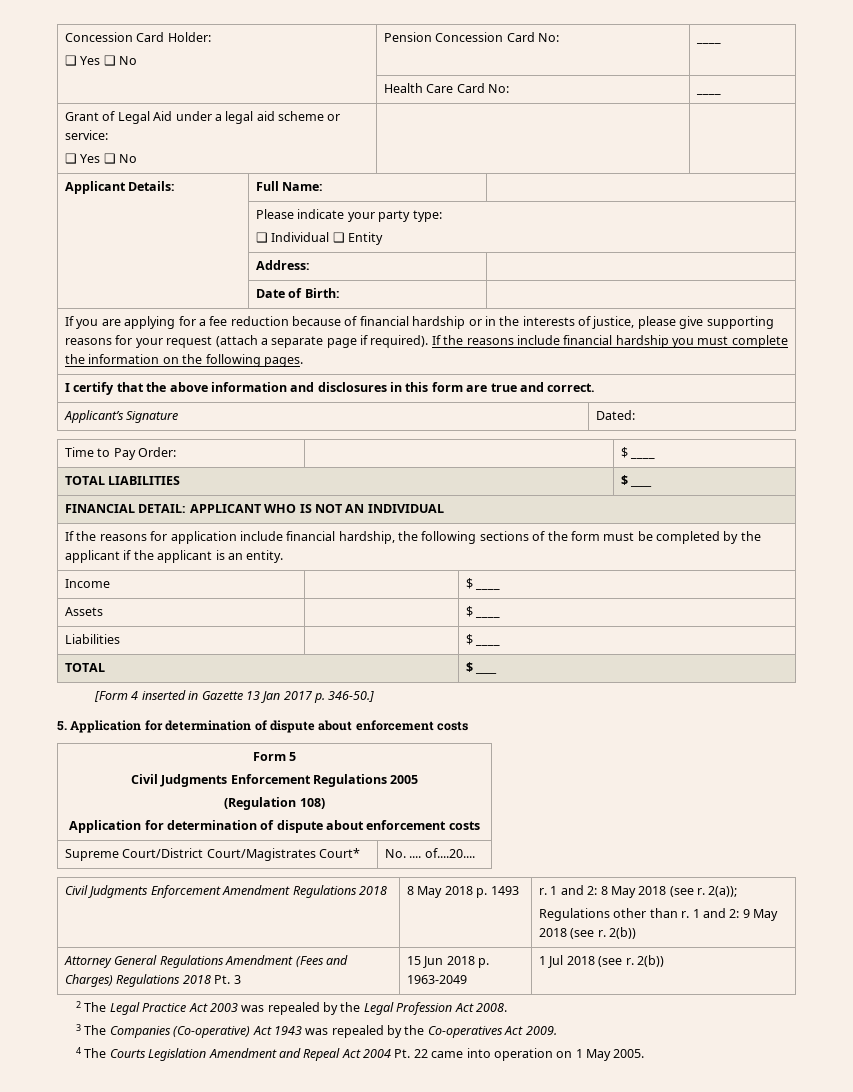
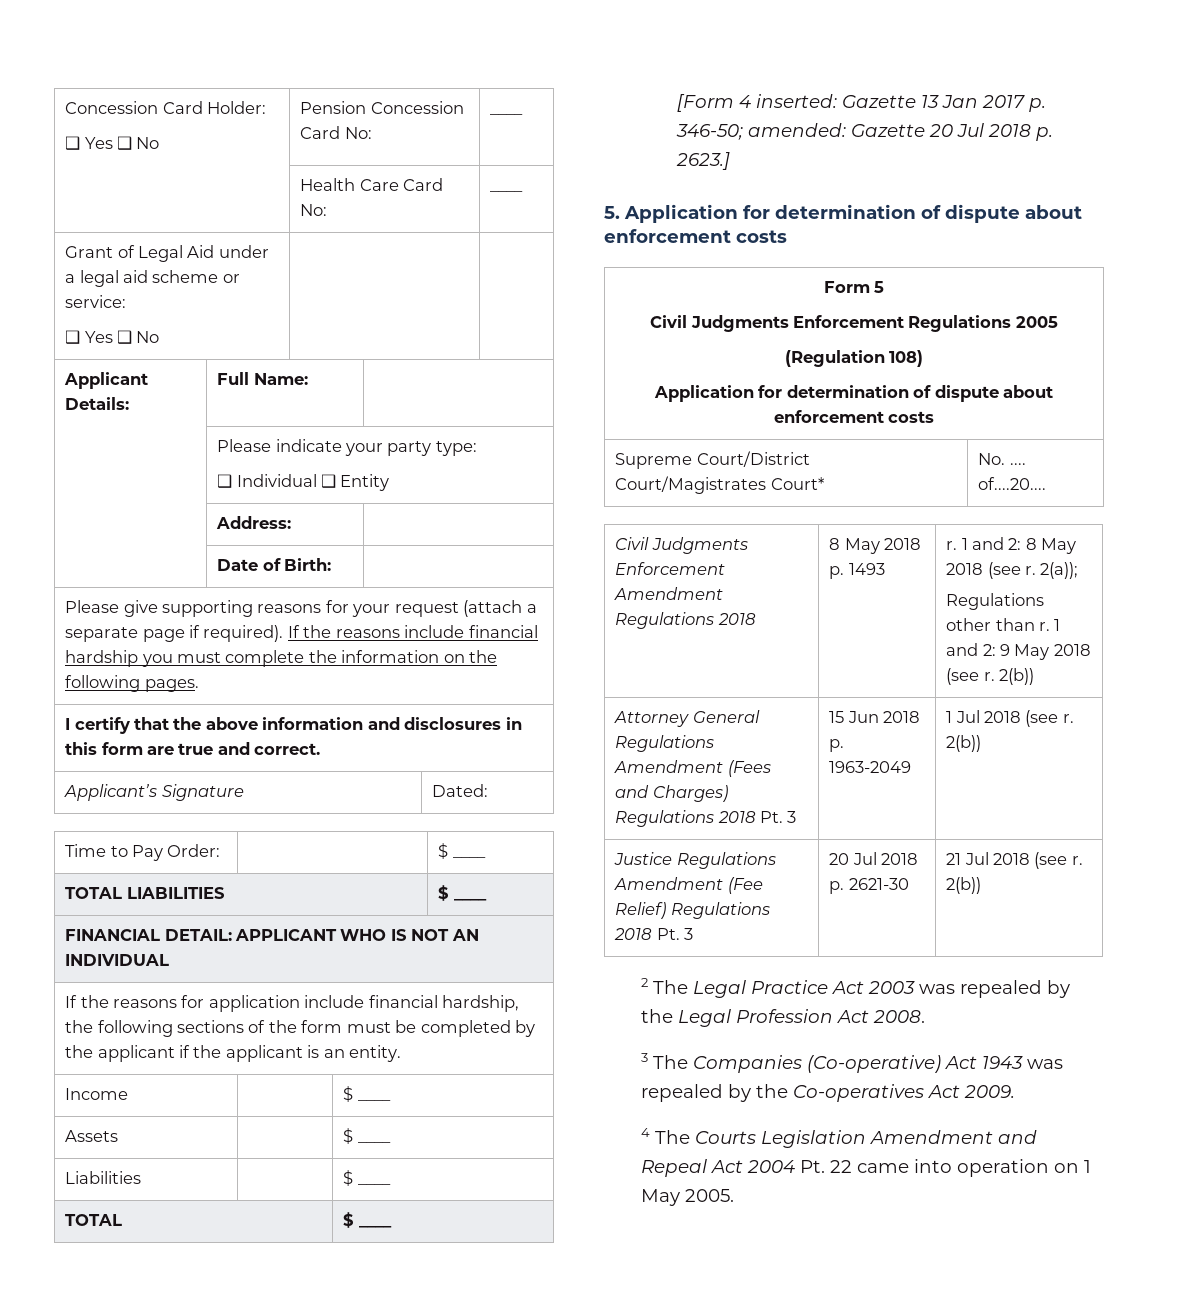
[65,316,676,329] If you are applying for a fee reduction because of financial hardship or in the interests of justice, please -> [65,600,120,613] Please
[141,690,199,700] inserted in -> [756,94,838,108] inserted:
[328,691,375,702] 346-50.] -> [676,123,1054,141] [676,152,731,170] 346-50; amended: Gazette 20 Jul 2018 p. 2623.]
(664, 961) none -> [614,852,776,869] [614,877,763,894] [615,902,770,919] [614,928,694,940] [829,852,919,865] [829,878,909,894] [946,852,1083,869] [946,877,982,894] // Justice Regulations Amendment (Fee Relief) Regulations 2018 Pt. 3 | 20 Jul 2018 p. 2621-30 | 21 Jul 2018 (see r. 2(b))

